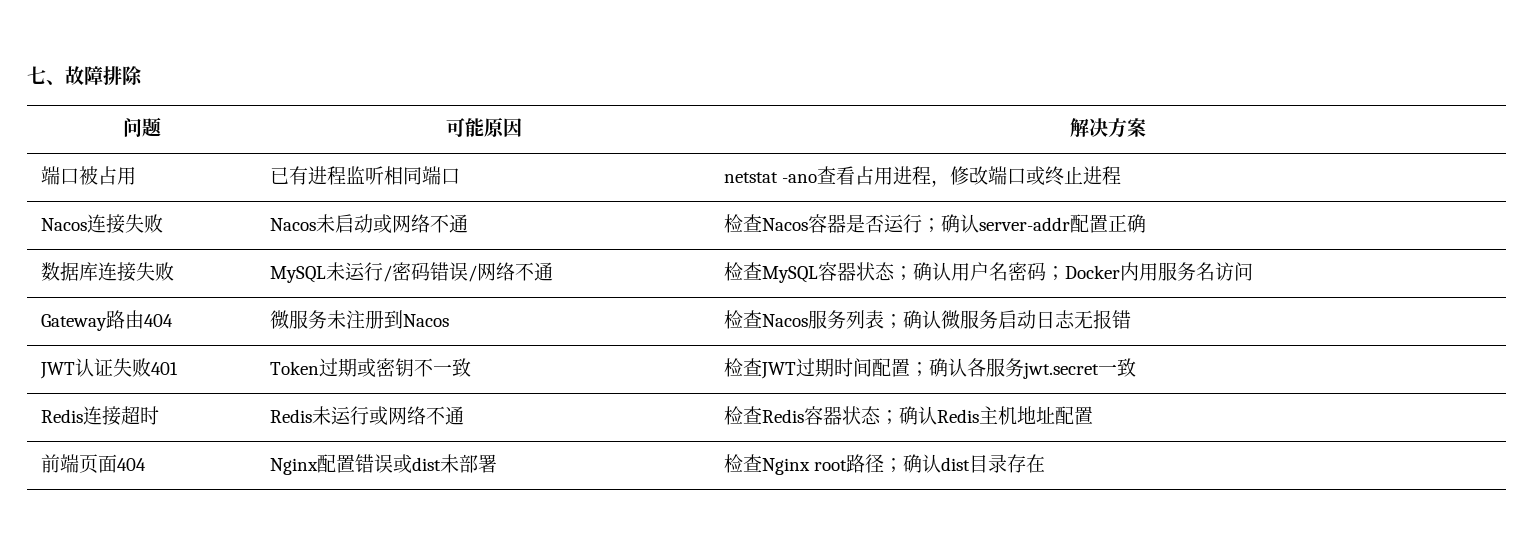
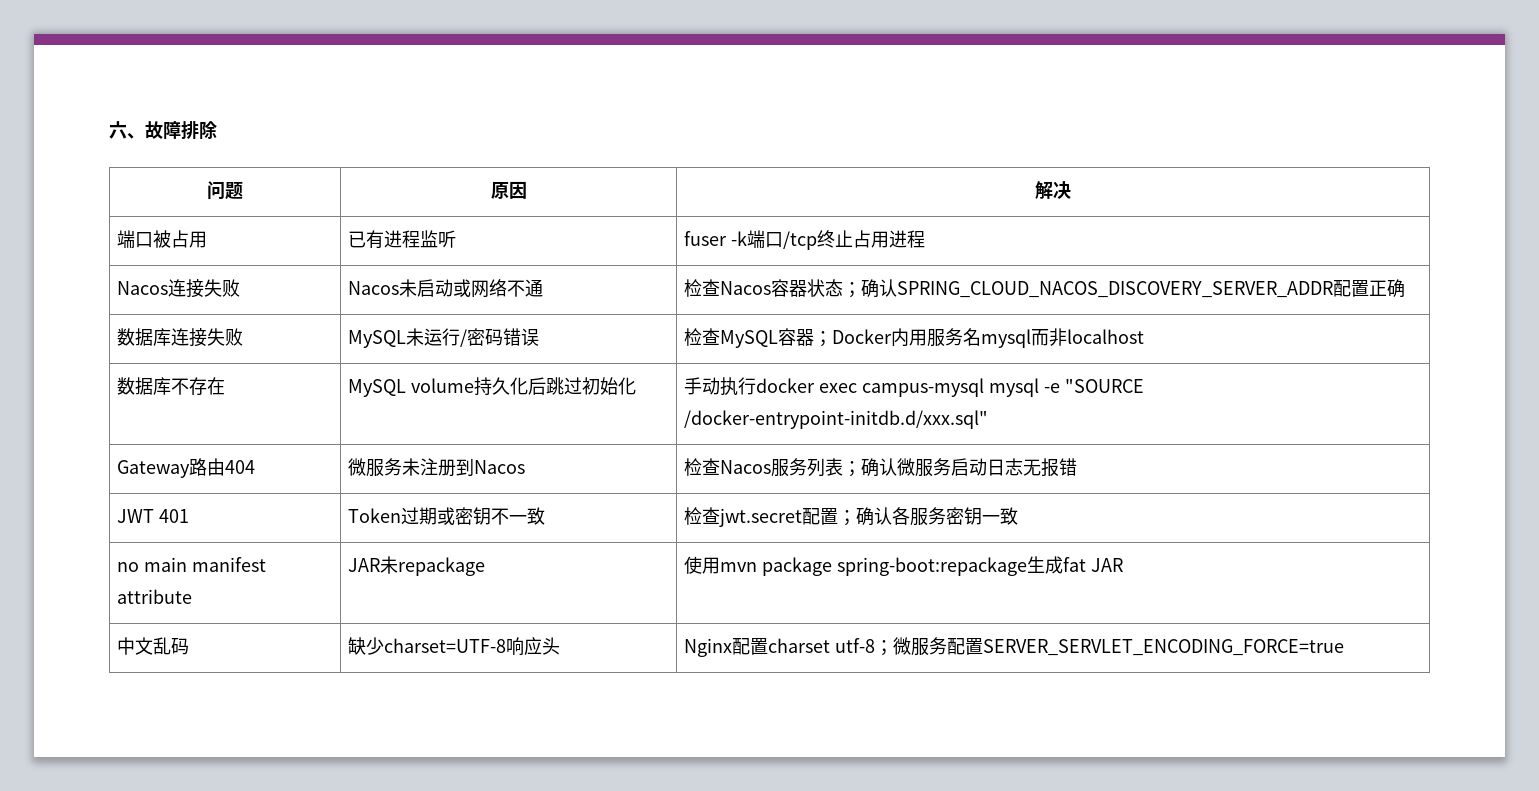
[27,66,46,84] 七 -> [109,121,127,139] 六
[445,118,484,137] 可能 -> (243, 191) none
[1108,118,1146,138] 方案 -> (1071, 190) none
[383,166,460,185] [723,166,855,185] 相同端口 | netstat -ano查看 -> [684,230,854,250] | fuser -k端口/tcp终止
[930,166,1121,187] ，修改端口或终止进程 -> (926, 239) none
[845,214,1070,233] 是否运行；确认server-addr -> [807,279,1334,298] 状态；确认SPRING_CLOUD_NACOS_DISCOVERY_SERVER_ADDR
[467,262,553,282] /网络不通 -> (540, 337) none
[855,262,1253,281] 状态；确认用户名密码；Docker内用服务名访问 -> [814,328,1145,348] [117,377,226,395] [348,377,637,397] [684,377,1144,397] [684,410,989,429] ；Docker内用服务名mysql而非localhost // 数据库不存在 | MySQL volume持久化后跳过初始化 | 手动执行docker exec campus-mysql mysql -e "SOURCE /docker-entrypoint-initdb.d/xxx.sql"
[74,358,151,377] 认证失败 -> (155, 516) none
[760,358,872,379] JWT过期时间 -> [719,508,803,527] jwt.secret
[1022,362,1099,379] jwt.secret -> [946,507,983,525] 密钥
[40,406,159,426] [269,406,464,426] [723,406,1093,425] [40,454,146,474] [269,454,497,475] [723,454,1045,475] Redis连接超时 | Redis未运行或网络不通 | 检查Redis容器状态；确认Redis主机地址配置 // 前端页面404 | Nginx配置错误或dist未部署 | 检查Nginx root路径；确认dist目录存在 -> [117,557,267,572] [117,589,193,604] [348,556,486,576] [684,556,1123,576] [117,637,190,655] [348,637,561,656] [684,637,1345,657] no main manifest attribute | JAR未repackage | 使用mvn package spring-boot:repackage生成fat JAR // 中文乱码 | 缺少charset=UTF-8响应头 | Nginx配置charset utf-8；微服务配置SERVER_SERVLET_ENCODING_FORCE=true

